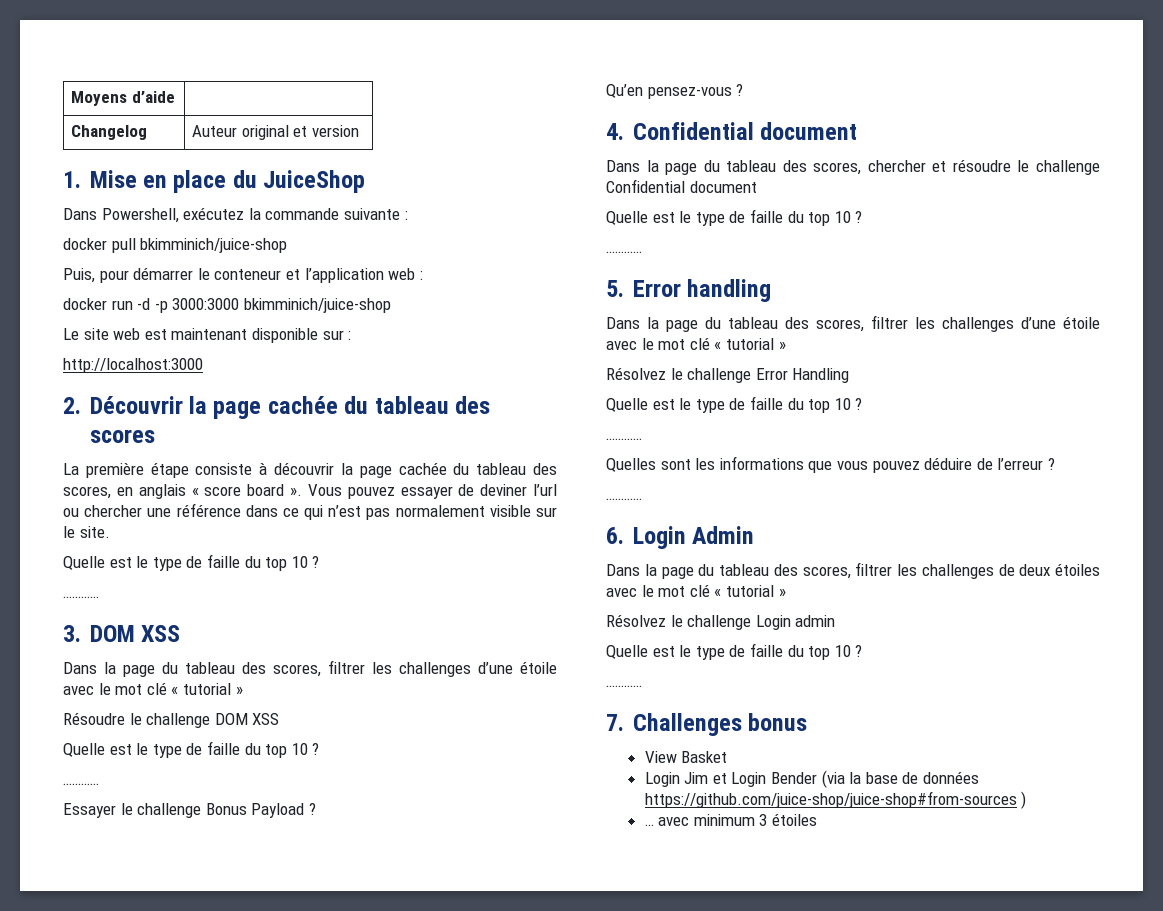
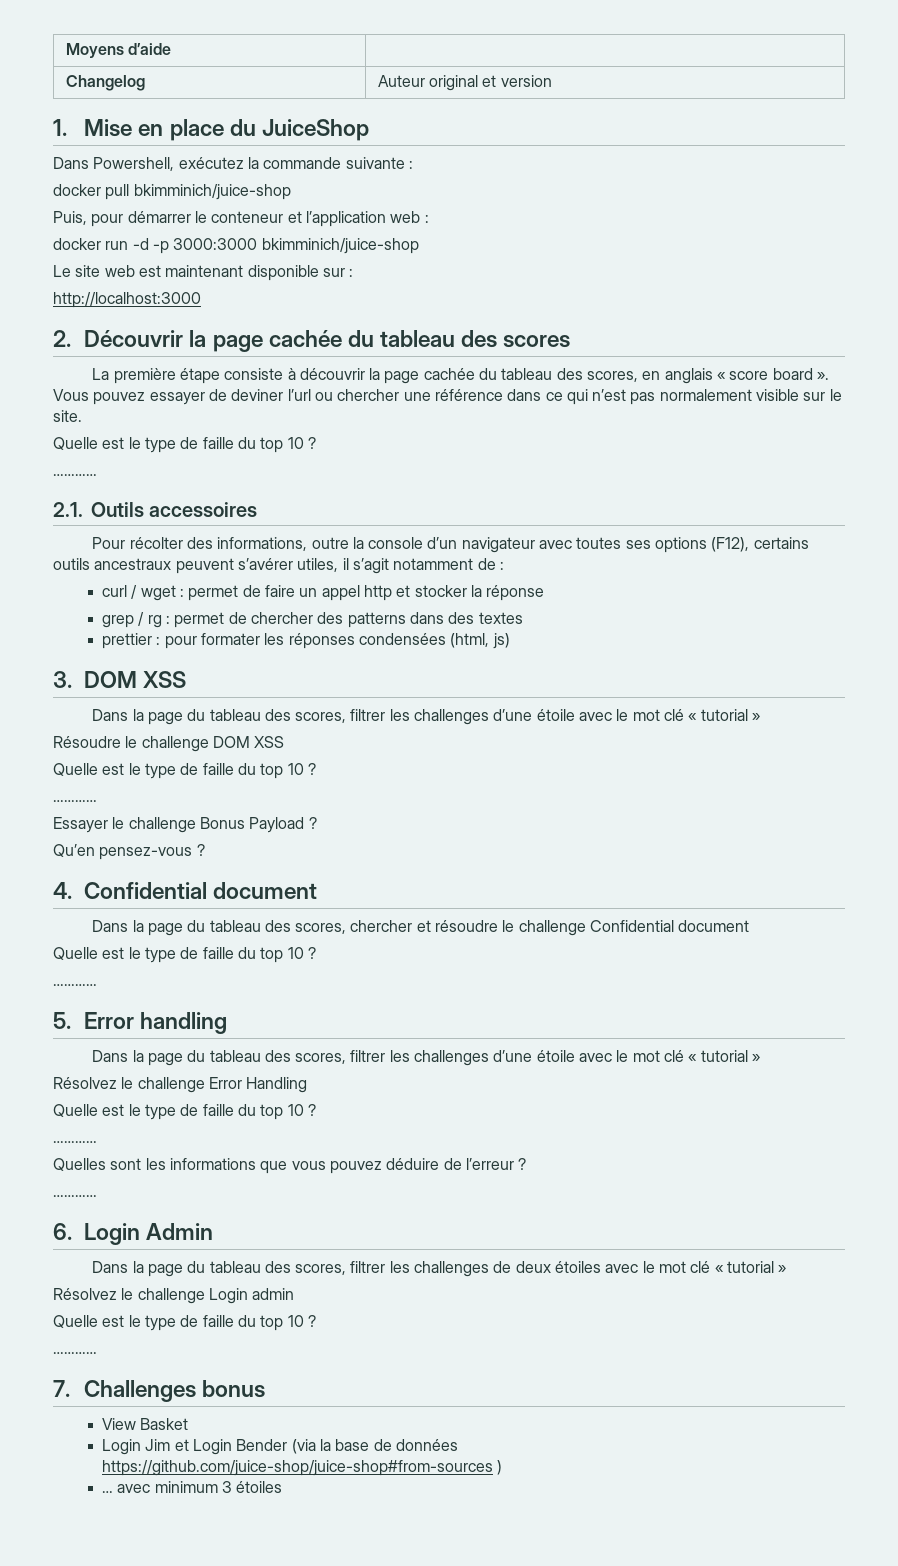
(99, 597) none -> [53,502,258,517] [92,537,809,553] [53,558,504,574] [102,585,545,601] [102,612,523,628] [102,633,510,649] // 2.1. Outils accessoires // Pour récolter des informations, outre la console d’un navigateur avec toutes ses options (F12), certains outils ancestraux peuvent s’avérer utiles, il s’agit notamment de : // curl / wget : permet de faire un appel http et stocker la réponse // grep / rg : permet de chercher des patterns dans des textes // prettier : pour formater les réponses condensées (html, js)

